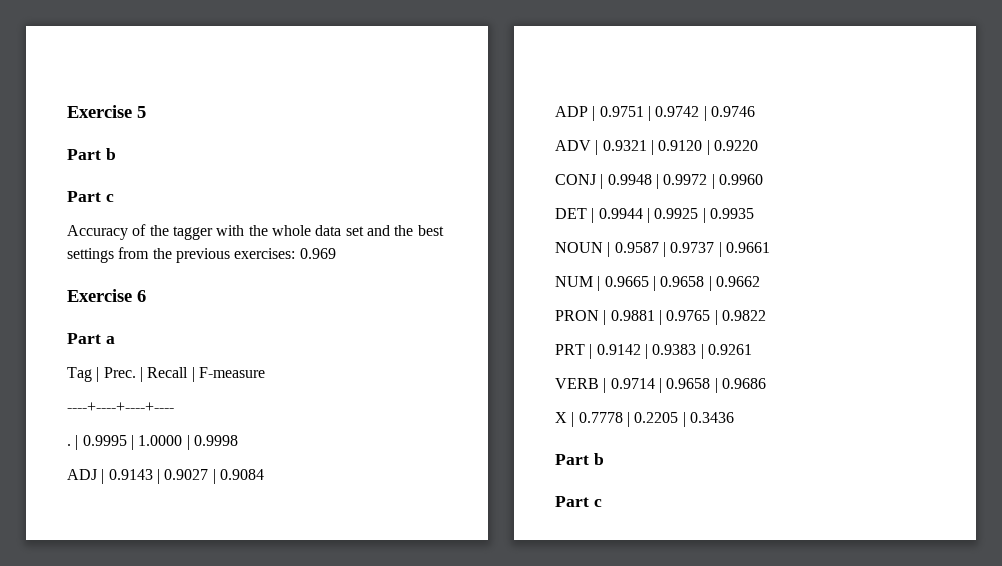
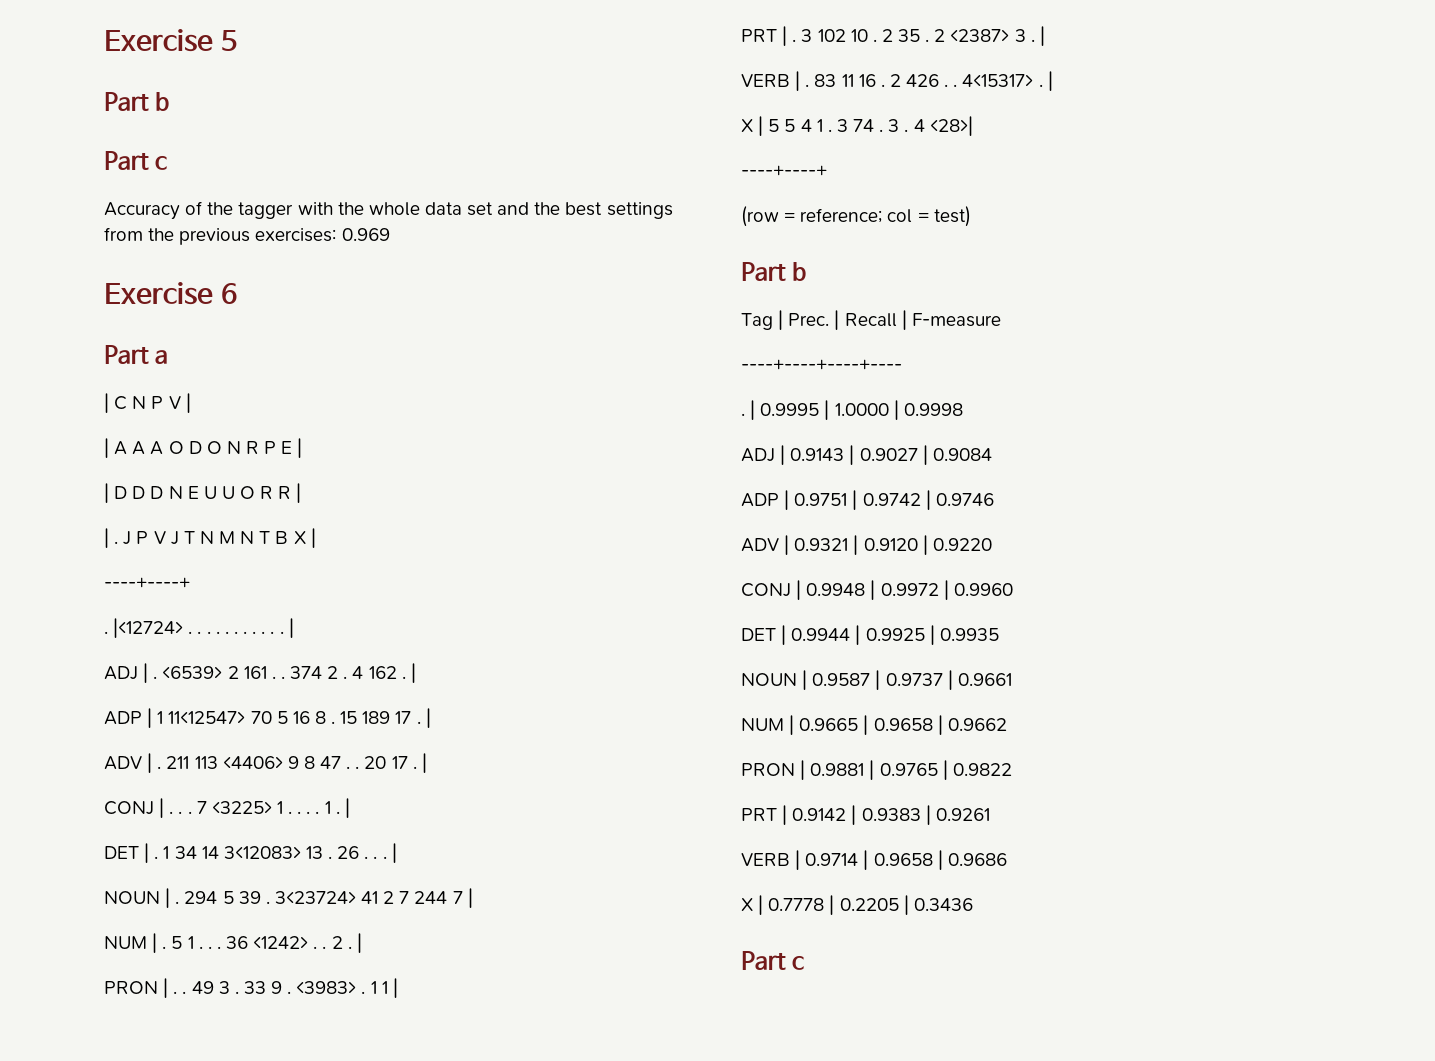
(115, 340) none -> [104,393,191,413] [104,438,303,458] [104,483,302,503] [104,528,316,548] [104,577,190,589] [104,618,294,638] [104,663,416,683] [104,708,431,728] [104,753,427,773] [104,798,350,818] [104,843,397,863] [104,888,473,908] [104,933,362,953] [104,978,398,998] [741,26,1045,46] [741,71,1053,91] [741,116,973,136] [741,165,827,177] [741,206,971,227] [741,262,807,281] // | C N P V | // | A A A O D O N R P E | // | D D D N E U U O R R | // | . J P V J T N M N T B X | // ----+----+ // . |<12724> . . . . . . . . . . . | // ADJ | . <6539> 2 161 . . 374 2 . 4 162 . | // ADP | 1 11<12547> 70 5 16 8 . 15 189 17 . | // ADV | . 211 113 <4406> 9 8 47 . . 20 17 . | // CONJ | . . . 7 <3225> 1 . . . . 1 . | // DET | . 1 34 14 3<12083> 13 . 26 . . . | // NOUN | . 294 5 39 . 3<23724> 41 2 7 244 7 | // NUM | . 5 1 . . . 36 <1242> . . 2 . | // PRON | . . 49 3 . 33 9 . <3983> . 1 1 | // PRT | . 3 102 10 . 2 35 . 2 <2387> 3 . | // VERB | . 83 11 16 . 2 426 . . 4<15317> . | // X | 5 5 4 1 . 3 74 . 3 . 4 <28>| // ----+----+ // (row = reference; col = test) // Part b
[555,453,604,465] // Part b -> (973, 904) none

